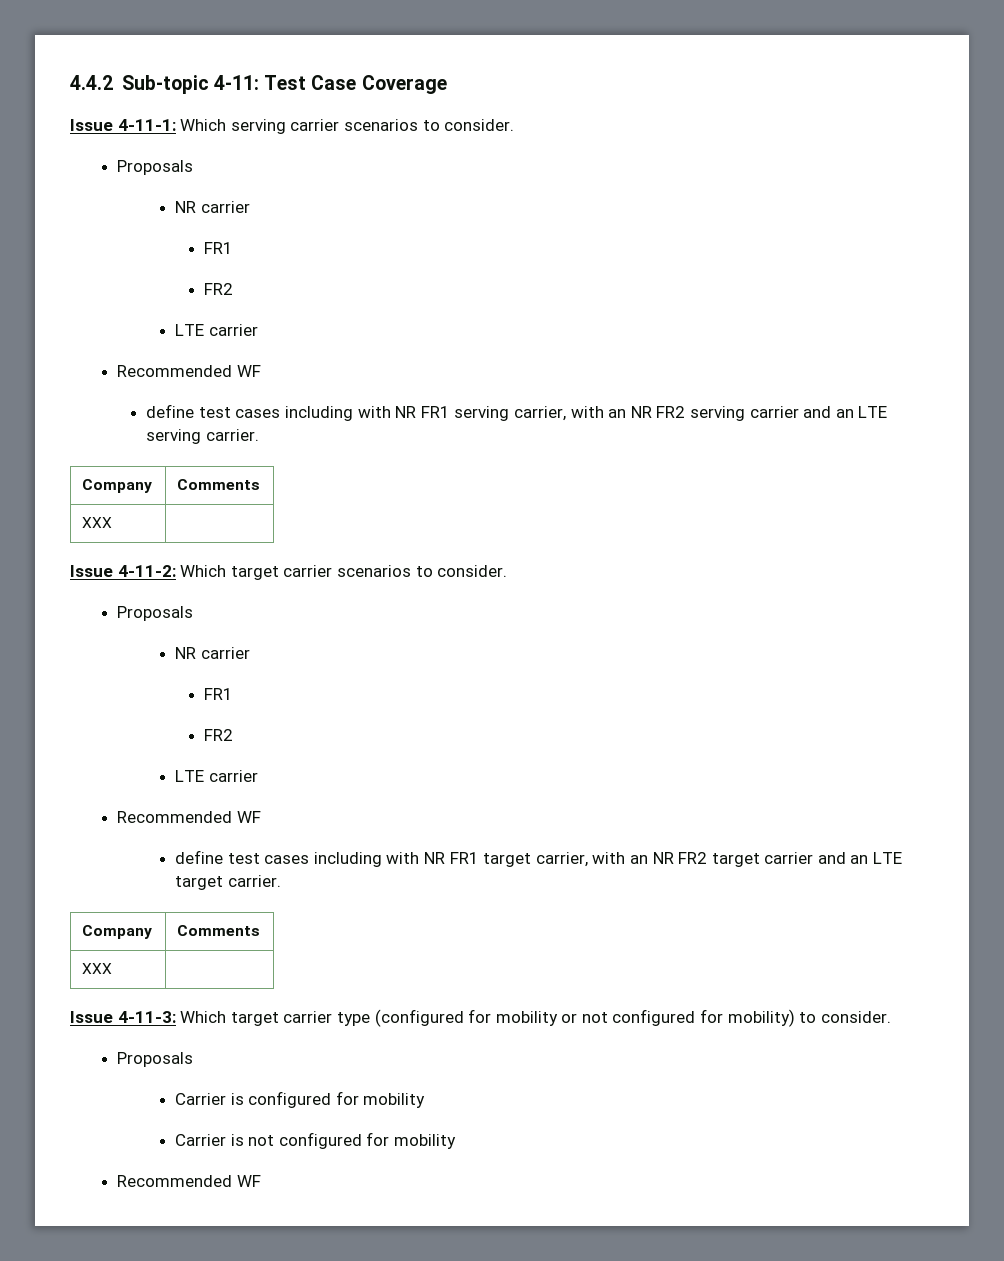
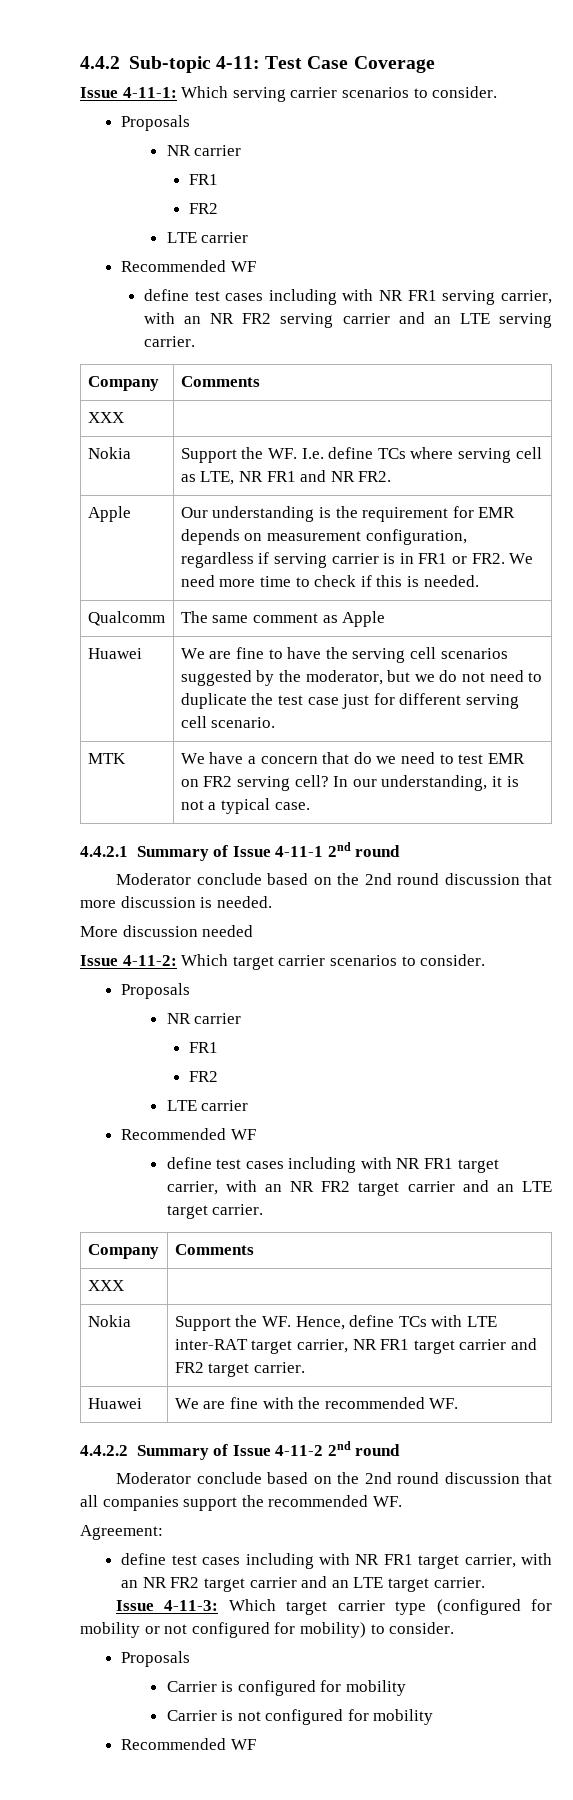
(113, 522) none -> [87,447,131,459] [180,447,542,463] [180,470,392,485] [87,506,131,522] [180,506,516,522] [180,529,467,545] [180,552,534,568] [180,575,479,587] [87,611,165,626] [180,611,386,627] [87,648,142,659] [180,647,508,663] [180,670,543,686] [180,693,519,709] [180,716,276,728] [87,753,126,764] [180,752,525,764] [180,775,519,791] [180,798,310,814] [80,842,401,861] [116,873,552,885] [80,896,272,908] [80,925,254,937] // Nokia | Support the WF. I.e. define TCs where serving cell as LTE, NR FR1 and NR FR2. // Apple | Our understanding is the requirement for EMR depends on measurement configuration, regardless if serving carrier is in FR1 or FR2. We need more time to check if this is needed. // Qualcomm | The same comment as Apple // Huawei | We are fine to have the serving cell scenarios suggested by the moderator, but we do not need to duplicate the test case just for different serving cell scenario. // MTK | We have a concern that do we need to test EMR on FR2 serving cell? In our understanding, it is not a typical case. // 4.4.2.1 Summary of Issue 4-11-1 2nd round // Moderator conclude based on the 2nd round discussion that more discussion is needed. // More discussion needed
(113, 968) none -> [87,1315,131,1327] [174,1315,497,1331] [174,1338,537,1354] [174,1362,306,1377] [87,1398,142,1409] [174,1397,459,1409] [80,1441,401,1460] [116,1472,552,1484] [80,1495,402,1511] [80,1525,163,1540] [121,1553,553,1569] [121,1576,485,1592] // Nokia | Support the WF. Hence, define TCs with LTE inter-RAT target carrier, NR FR1 target carrier and FR2 target carrier. // Huawei | We are fine with the recommended WF. // 4.4.2.2 Summary of Issue 4-11-2 2nd round // Moderator conclude based on the 2nd round discussion that all companies support the recommended WF. // Agreement: // define test cases including with NR FR1 target carrier, with an NR FR2 target carrier and an LTE target carrier.

